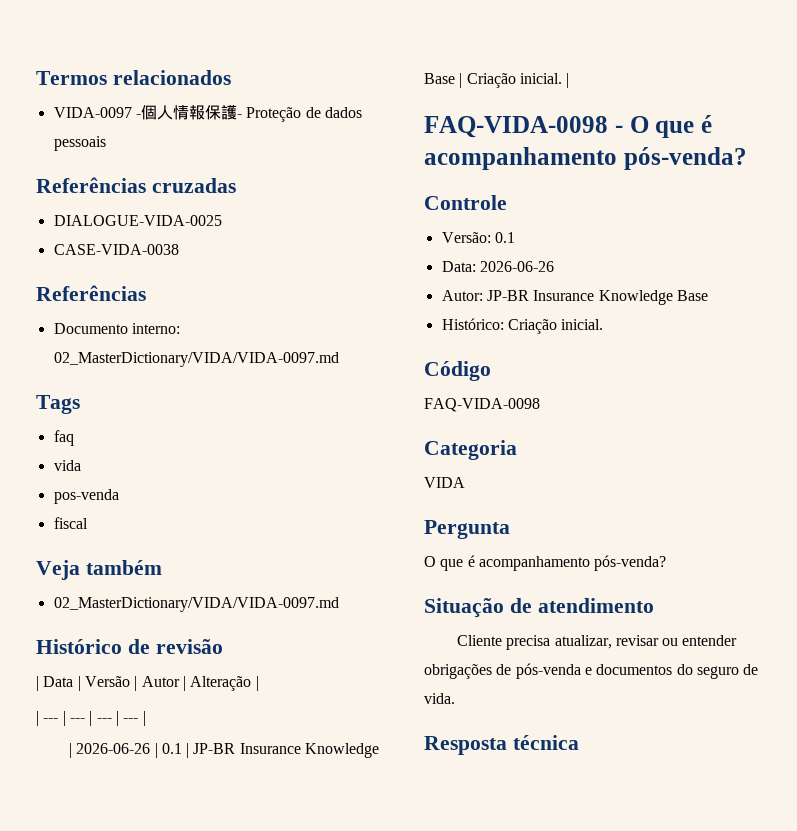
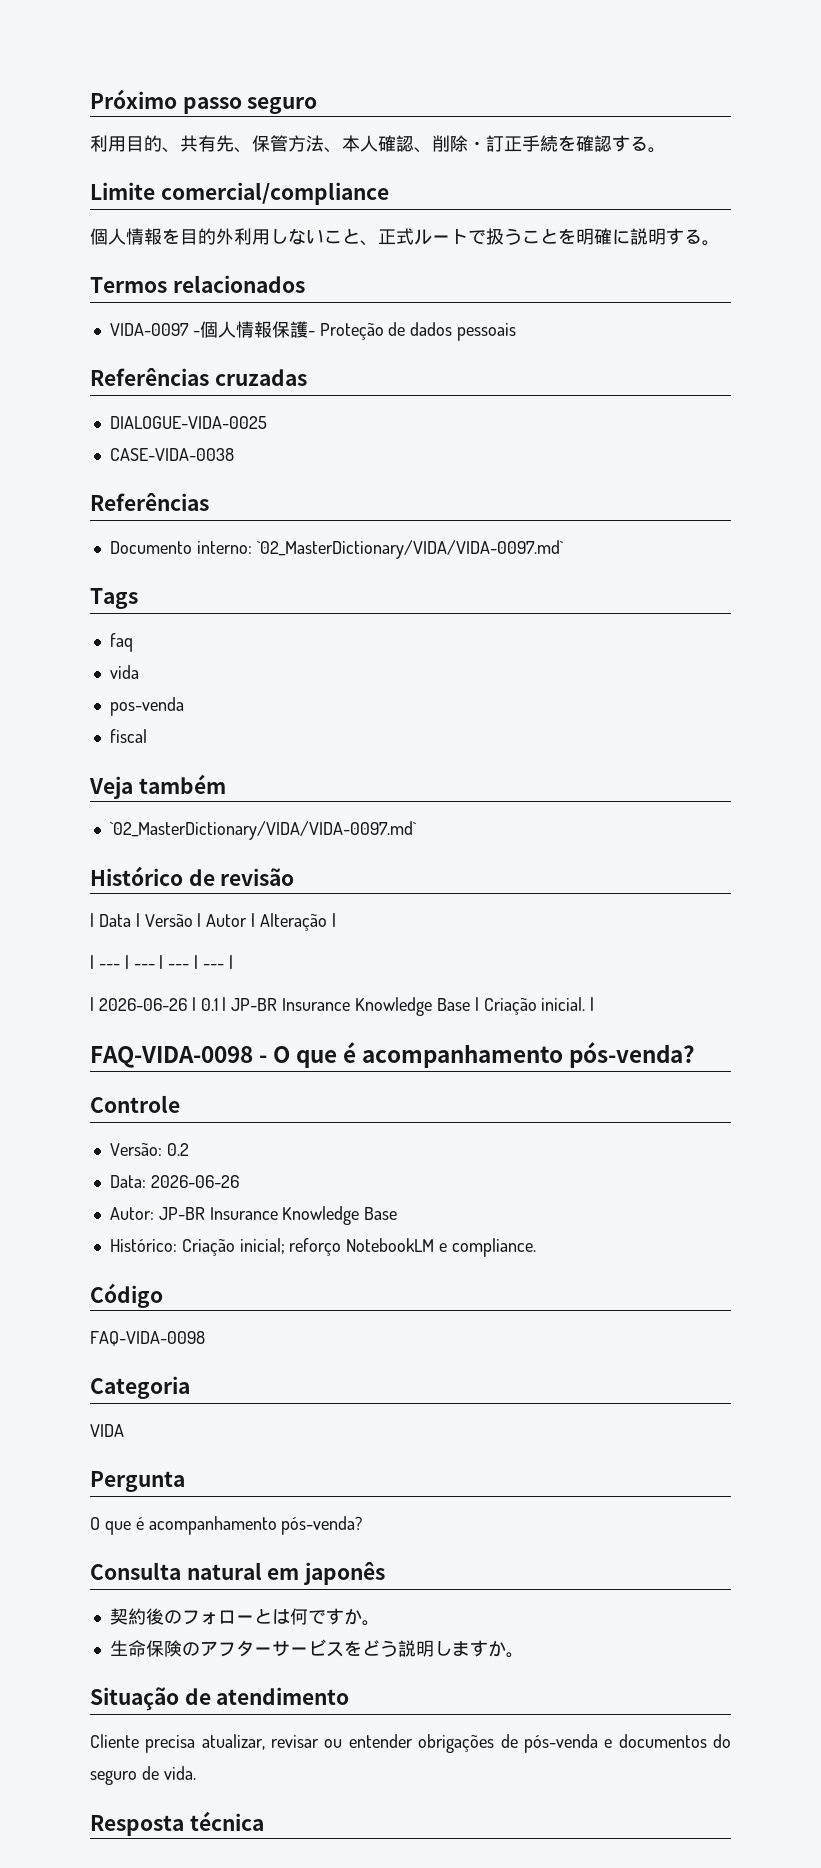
(36, 78) none -> [90,89,318,114] [90,135,666,153] [90,182,389,205] [90,228,720,246] Próximo passo seguro // 利用目的、共有先、保管方法、本人確認、削除・訂正手続を確認する。 // Limite comercial/compliance // 個人情報を目的外利用しないこと、正式ルートで扱うことを明確に説明する。 //
[53,352,339,367] 02_MasterDictionary/VIDA/VIDA-0097.md -> [256,540,564,559] `02_MasterDictionary/VIDA/VIDA-0097.md`
[53,597,339,612] 02_MasterDictionary/VIDA/VIDA-0097.md -> [109,821,417,840] `02_MasterDictionary/VIDA/VIDA-0097.md`
[494,232,515,243] 0.1 -> [166,1143,189,1156] 0.2
[561,319,604,330] inicial. -> [239,1238,536,1257] inicial; reforço NotebookLM e compliance.
(667, 563) none -> [90,1562,386,1585] [109,1608,380,1626] [109,1639,524,1658] // Consulta natural em japonês // 契約後のフォローとは何ですか。 // 生命保険のアフターサービスをどう説明しますか。

